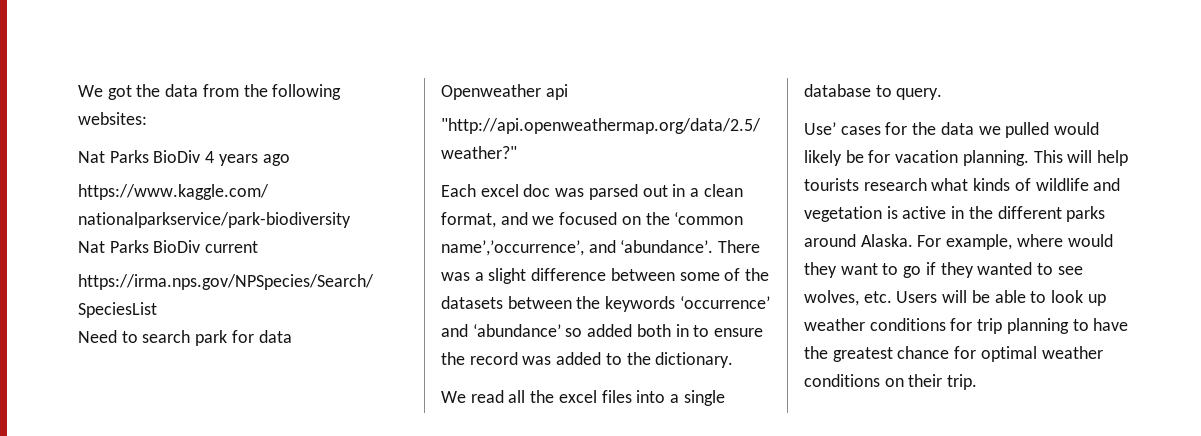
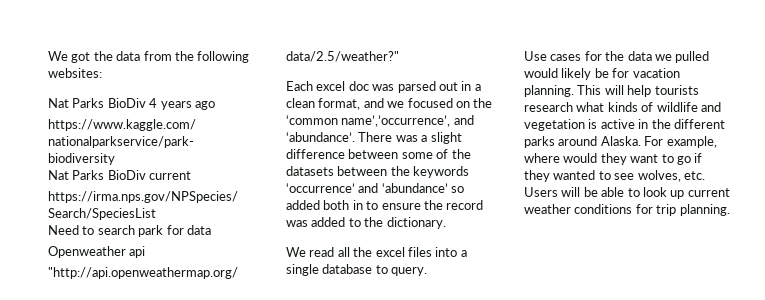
[804,122,836,135] Use’ -> [524,51,547,61] Use
(1106, 300) none -> [687,188,730,197] current
[1006,318,1129,334] [804,346,1103,362] [804,374,978,390] planning to have the greatest chance for optimal weather conditions on their trip. -> [679,204,730,216] planning.

